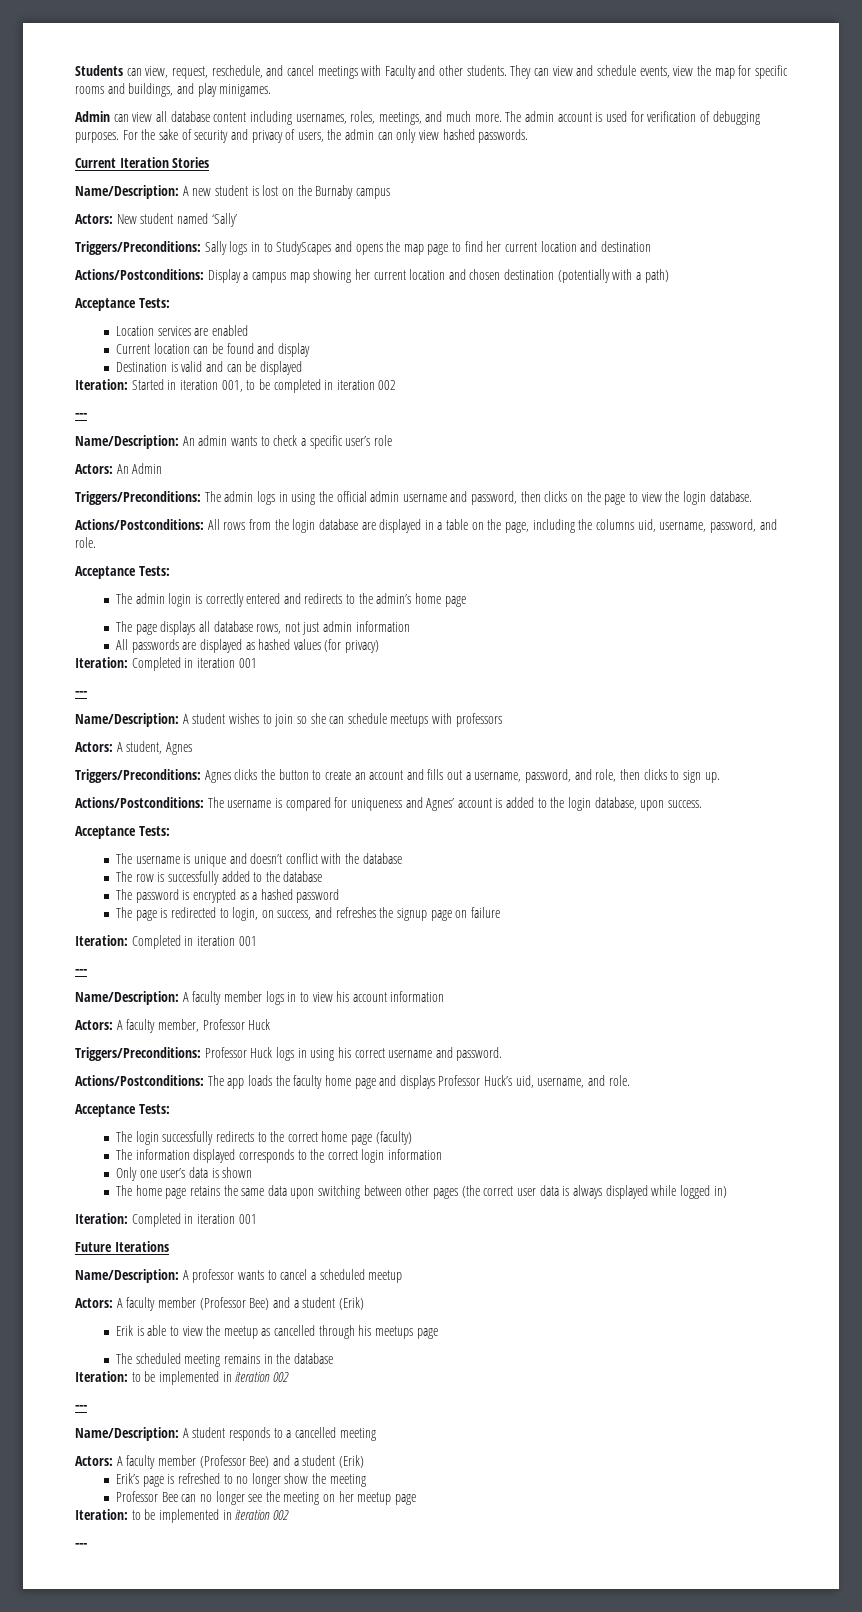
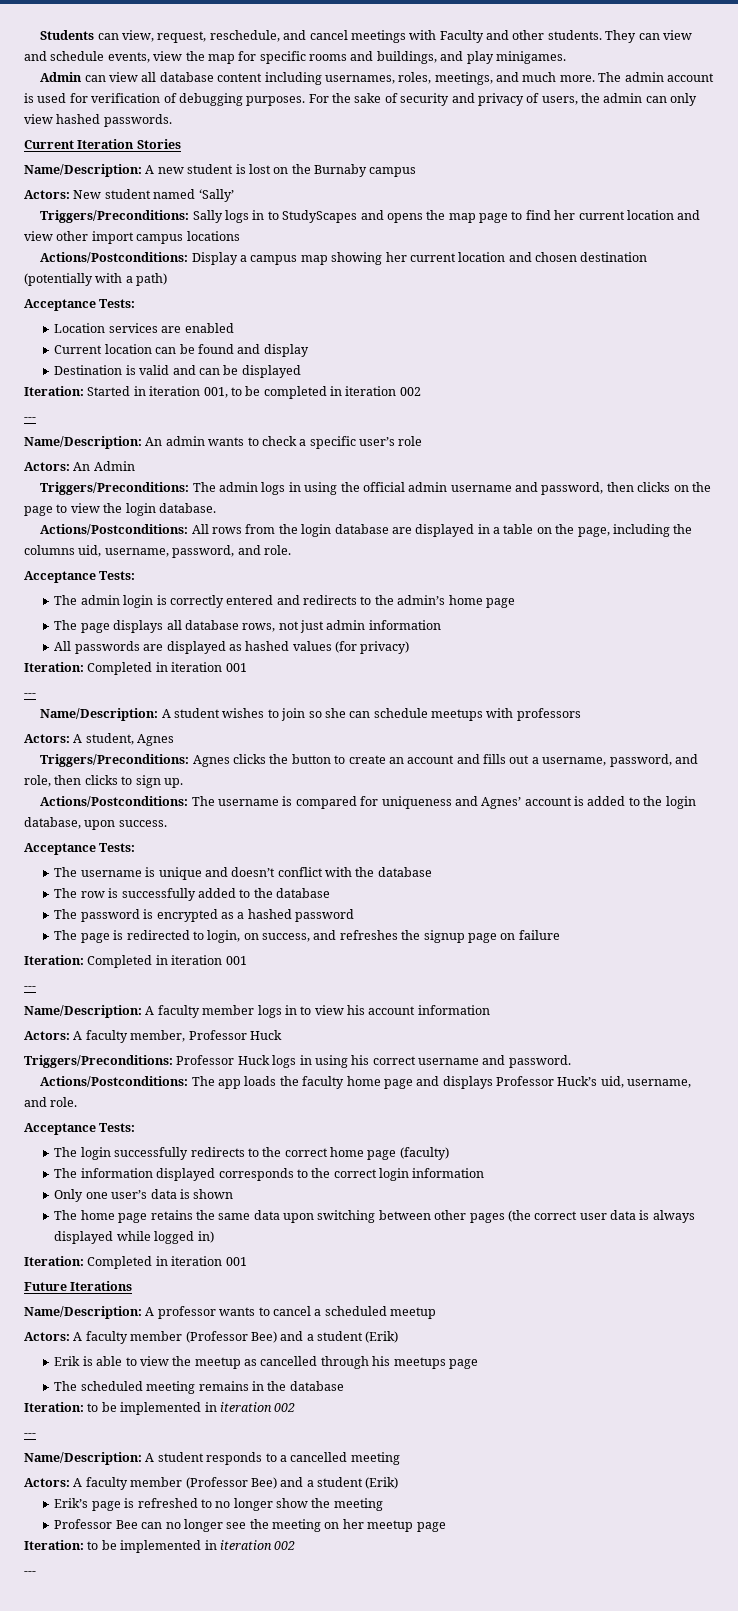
[600,241,651,252] destination -> [24,231,240,244] view other import campus locations

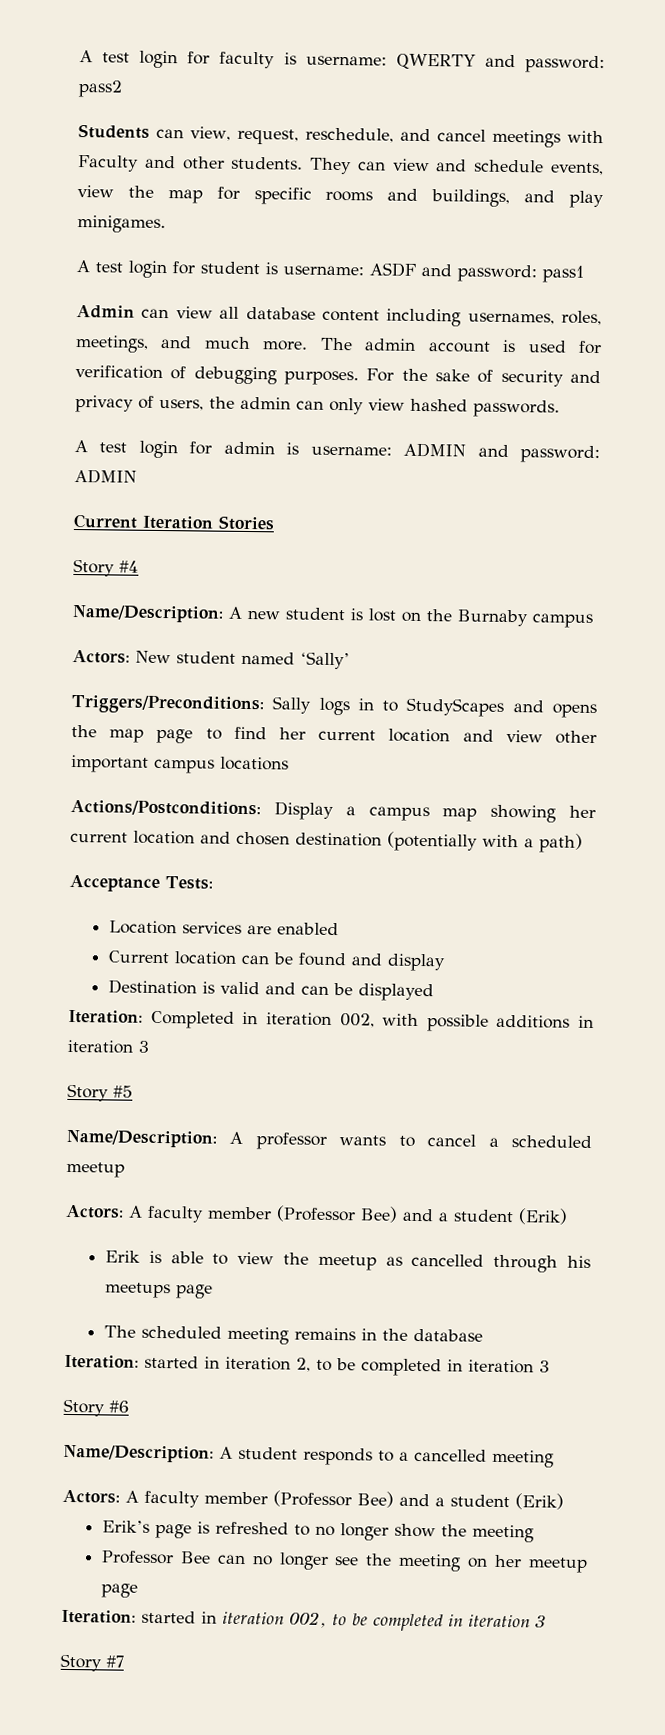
(40, 35) none -> [79,50,605,74] [78,80,123,98] A test login for faculty is username: QWERTY and password: pass2 //
(566, 57) none -> [76,260,584,283] // A test login for student is username: ASDF and password: pass1
(172, 120) none -> [74,440,600,464] [74,469,137,484] // A test login for admin is username: ADMIN and password: ADMIN
(181, 144) none -> [73,558,139,577] // Story #4
[91,231,134,244] import -> [71,754,149,773] important
[87,386,421,399] [24,417,36,421] [24,436,423,449] [24,461,135,471] [40,482,711,495] [24,503,216,516] [40,524,693,537] [24,545,291,558] [24,571,136,583] [54,595,515,608] [54,620,441,633] [54,641,410,654] [24,662,247,675] [24,693,36,697] [40,708,581,721] [24,733,175,746] [40,754,698,767] [24,775,183,788] [40,796,696,809] [24,817,167,830] [24,843,136,855] [54,867,432,880] [54,888,331,901] [54,909,355,922] [54,930,560,943] [24,955,247,968] [24,986,36,990] [24,1005,490,1018] [24,1030,282,1043] [24,1055,571,1068] [40,1076,692,1089] [24,1097,78,1107] [24,1123,136,1135] [54,1147,449,1160] [54,1168,485,1181] [54,1189,234,1202] [54,1210,695,1223] [54,1231,214,1244] [24,1256,247,1269] [24,1281,133,1291] Started in iteration 001, to be completed in iteration 002 // --- // Name/Description: An admin wants to check a specific user’s role // Actors: An Admin // Triggers/Preconditions: The admin logs in using the official admin username and password, then clicks on the page to view the login database. // Actions/Postconditions: All rows from the login database are displayed in a table on the page, including the columns uid, username, password, and role. // Acceptance Tests: // The admin login is correctly entered and redirects to the admin’s home page // The page displays all database rows, not just admin information // All passwords are displayed as hashed values (for privacy) // Iteration: Completed in iteration 001 // --- // Name/Description: A student wishes to join so she can schedule meetups with professors // Actors: A student, Agnes // Triggers/Preconditions: Agnes clicks the button to create an account and fills out a username, password, and role, then clicks to sign up. // Actions/Postconditions: The username is compared for uniqueness and Agnes’ account is added to the login database, upon success. // Acceptance Tests: // The username is unique and doesn’t conflict with the database // The row is successfully added to the database // The password is encrypted as a hashed password // The page is redirected to login, on success, and refreshes the signup page on failure // Iteration: Completed in iteration 001 // --- // Name/Description: A faculty member logs in to view his account information // Actors: A faculty member, Professor Huck // Triggers/Preconditions: Professor Huck logs in using his correct username and password. // Actions/Postconditions: The app loads the faculty home page and displays Professor Huck’s uid, username, and role. // Acceptance Tests: // The login successfully redirects to the correct home page (faculty) // The information displayed corresponds to the correct login information // Only one user’s data is shown // The home page retains the same data upon switching between other pages (the correct user data is always displayed while logged in) // Iteration: Completed in iteration 001 // Future Iterations -> [150,1010,594,1032] [67,1039,149,1054] [67,1083,133,1102] Completed in iteration 002, with possible additions in iteration 3 // Story #5
[87,1402,296,1415] [24,1433,36,1437] to be implemented in iteration 002 // --- -> [144,1355,550,1377] [63,1398,129,1417] started in iteration 2, to be completed in iteration 3 // Story #6
[87,1540,296,1553] [24,1571,36,1575] to be implemented in iteration 002 // --- -> [141,1610,546,1632] [60,1653,124,1672] started in iteration 002, to be completed in iteration 3 // Story #7

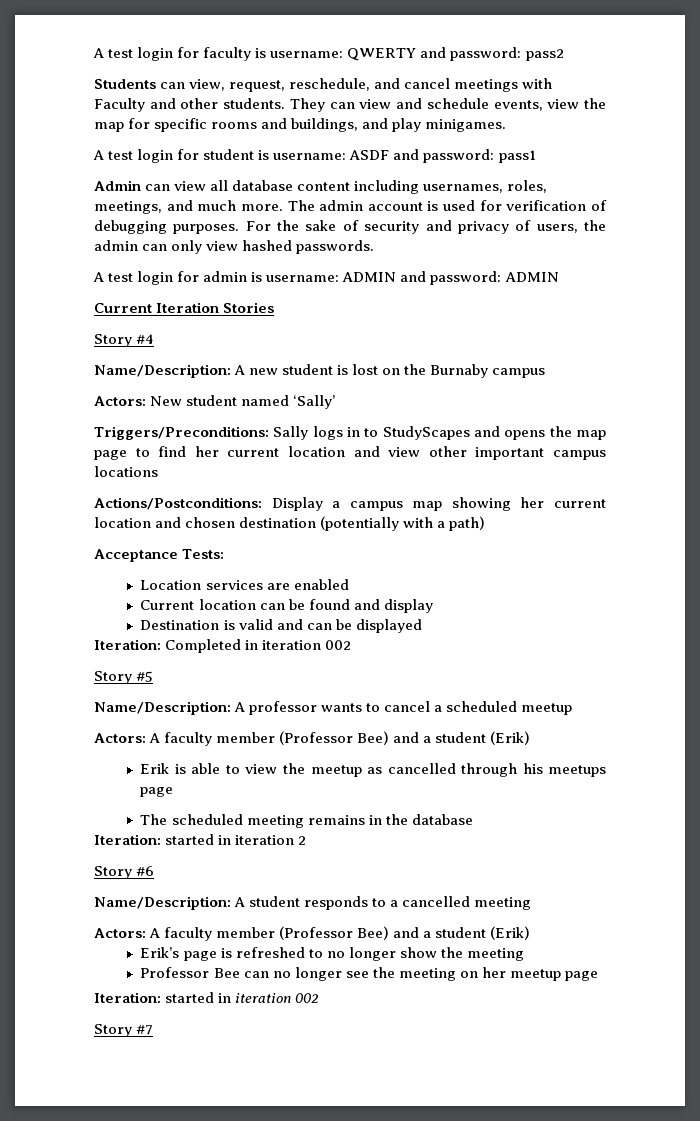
[339,1013,594,1032] [67,1039,149,1054] 002, with possible additions in iteration 3 -> [325,640,352,650] 002
[296,1357,550,1377] 2, to be completed in iteration 3 -> [298,836,307,845] 2
[289,1611,546,1632] 002, to be completed in iteration 3 -> [295,993,320,1003] 002

